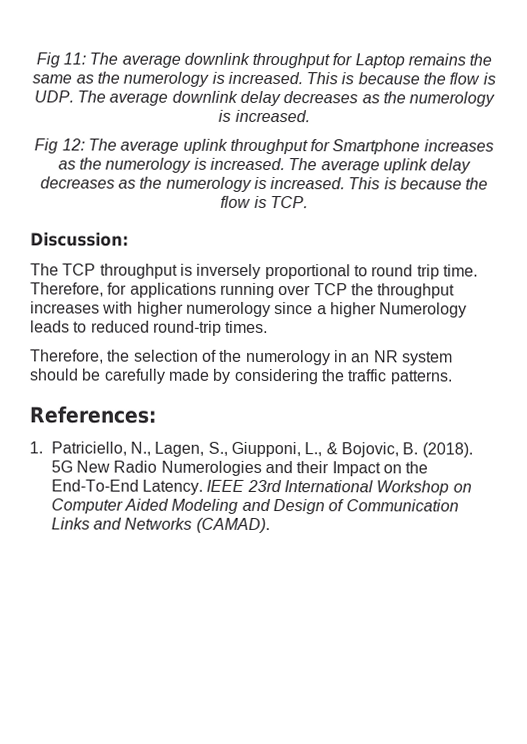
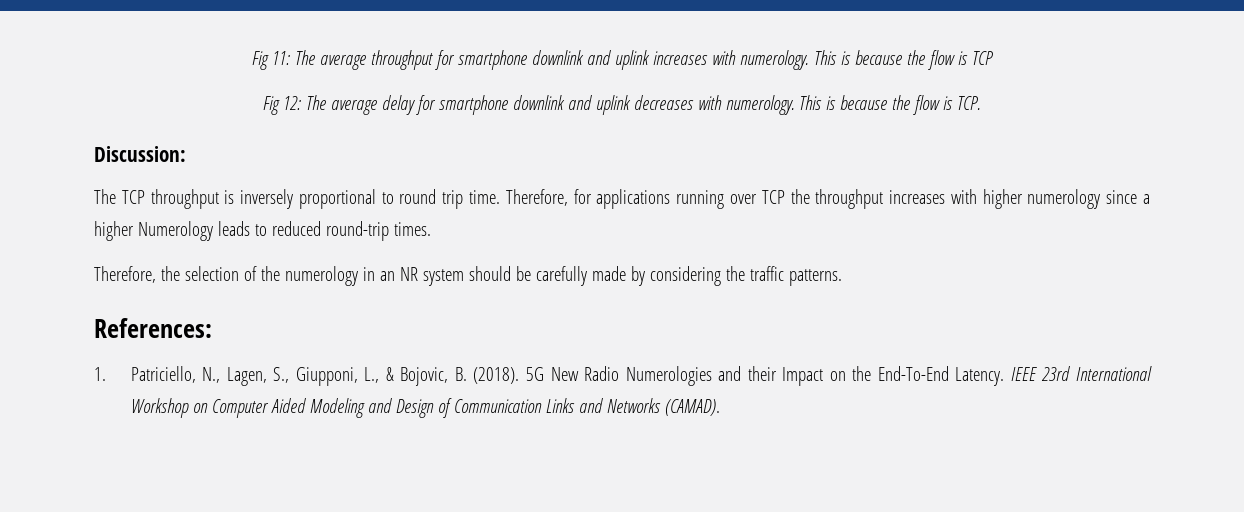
[183,52,493,69] [32,71,496,87] [33,90,496,107] [218,109,310,123] [34,138,494,155] [57,157,472,174] [39,176,346,192] downlink throughput for Laptop remains the same as the numerology is increased. This is because the flow is UDP. The average downlink delay decreases as the numerology is increased. // Fig 12: The average uplink throughput for Smartphone increases as the numerology is increased. The average uplink delay decreases as the numerology is increased. -> [371,50,993,70] [262,95,795,115] throughput for smartphone downlink and uplink increases with numerology. This is because the flow is TCP // Fig 12: The average delay for smartphone downlink and uplink decreases with numerology.

